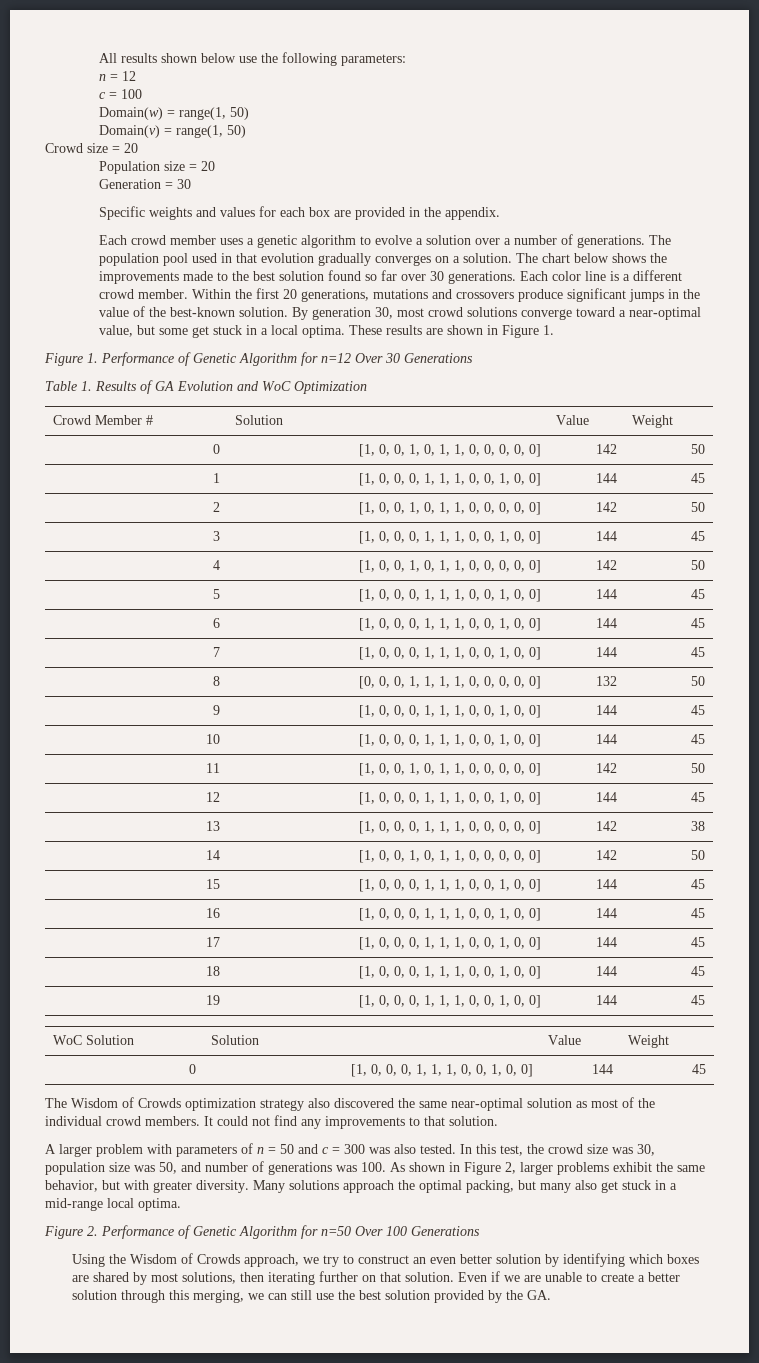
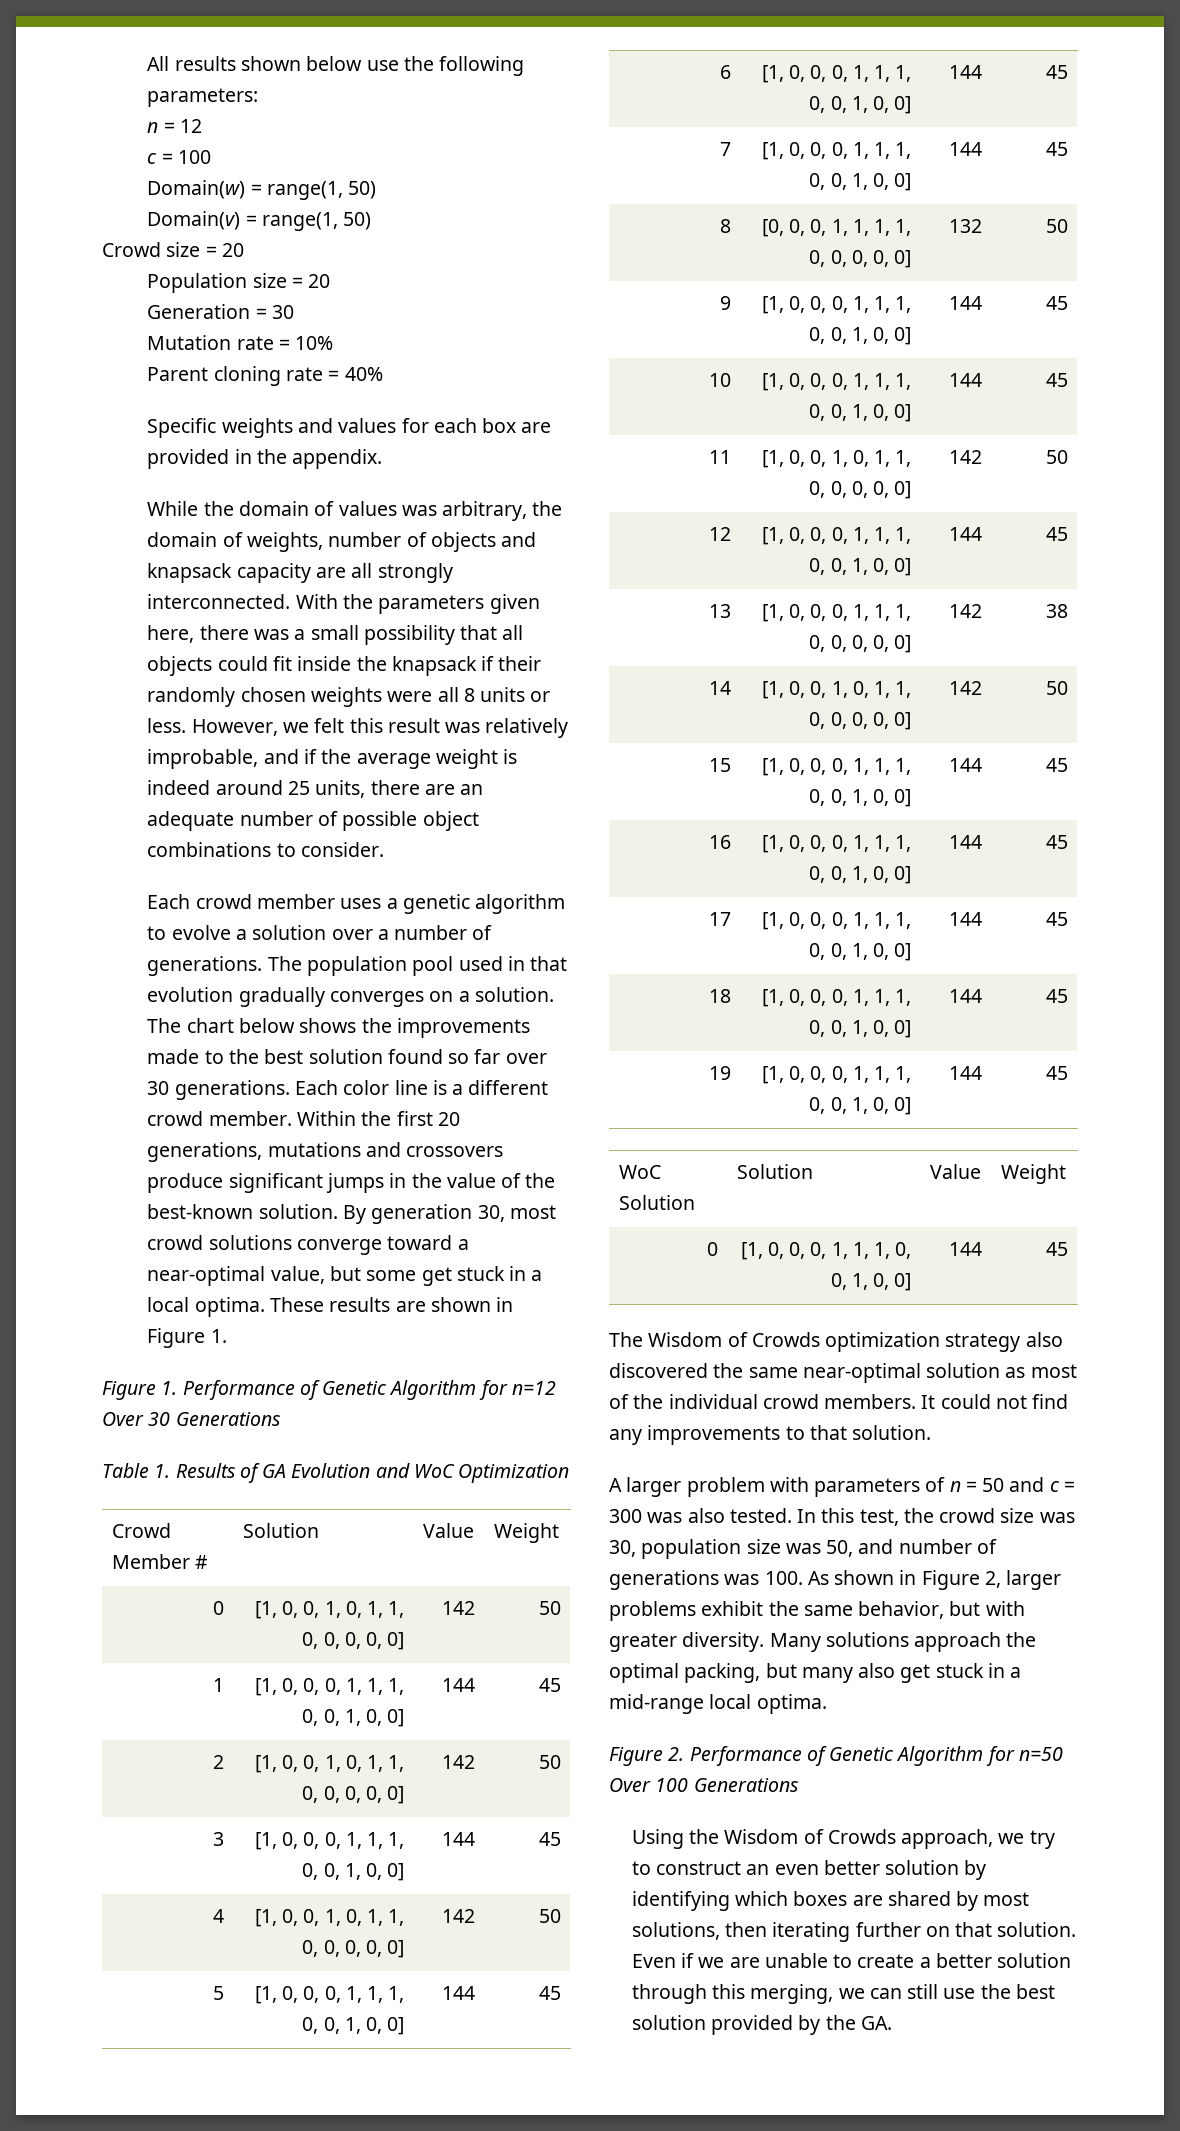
(191, 184) none -> [147,335,334,350] [147,366,383,386] // Mutation rate = 10% // Parent cloning rate = 40%
(500, 213) none -> [147,501,563,521] [147,532,537,552] [147,563,453,583] [147,594,540,614] [147,625,524,645] [147,656,542,676] [147,687,551,707] [147,718,569,738] [147,749,518,769] [147,780,484,798] [147,811,479,831] [147,842,385,857] // While the domain of values was arbitrary, the domain of weights, number of objects and knapsack capacity are all strongly interconnected. With the parameters given here, there was a small possibility that all objects could fit inside the knapsack if their randomly chosen weights were all 8 units or less. However, we felt this result was relatively improbable, and if the average weight is indeed around 25 units, there are an adequate number of possible object combinations to consider.

